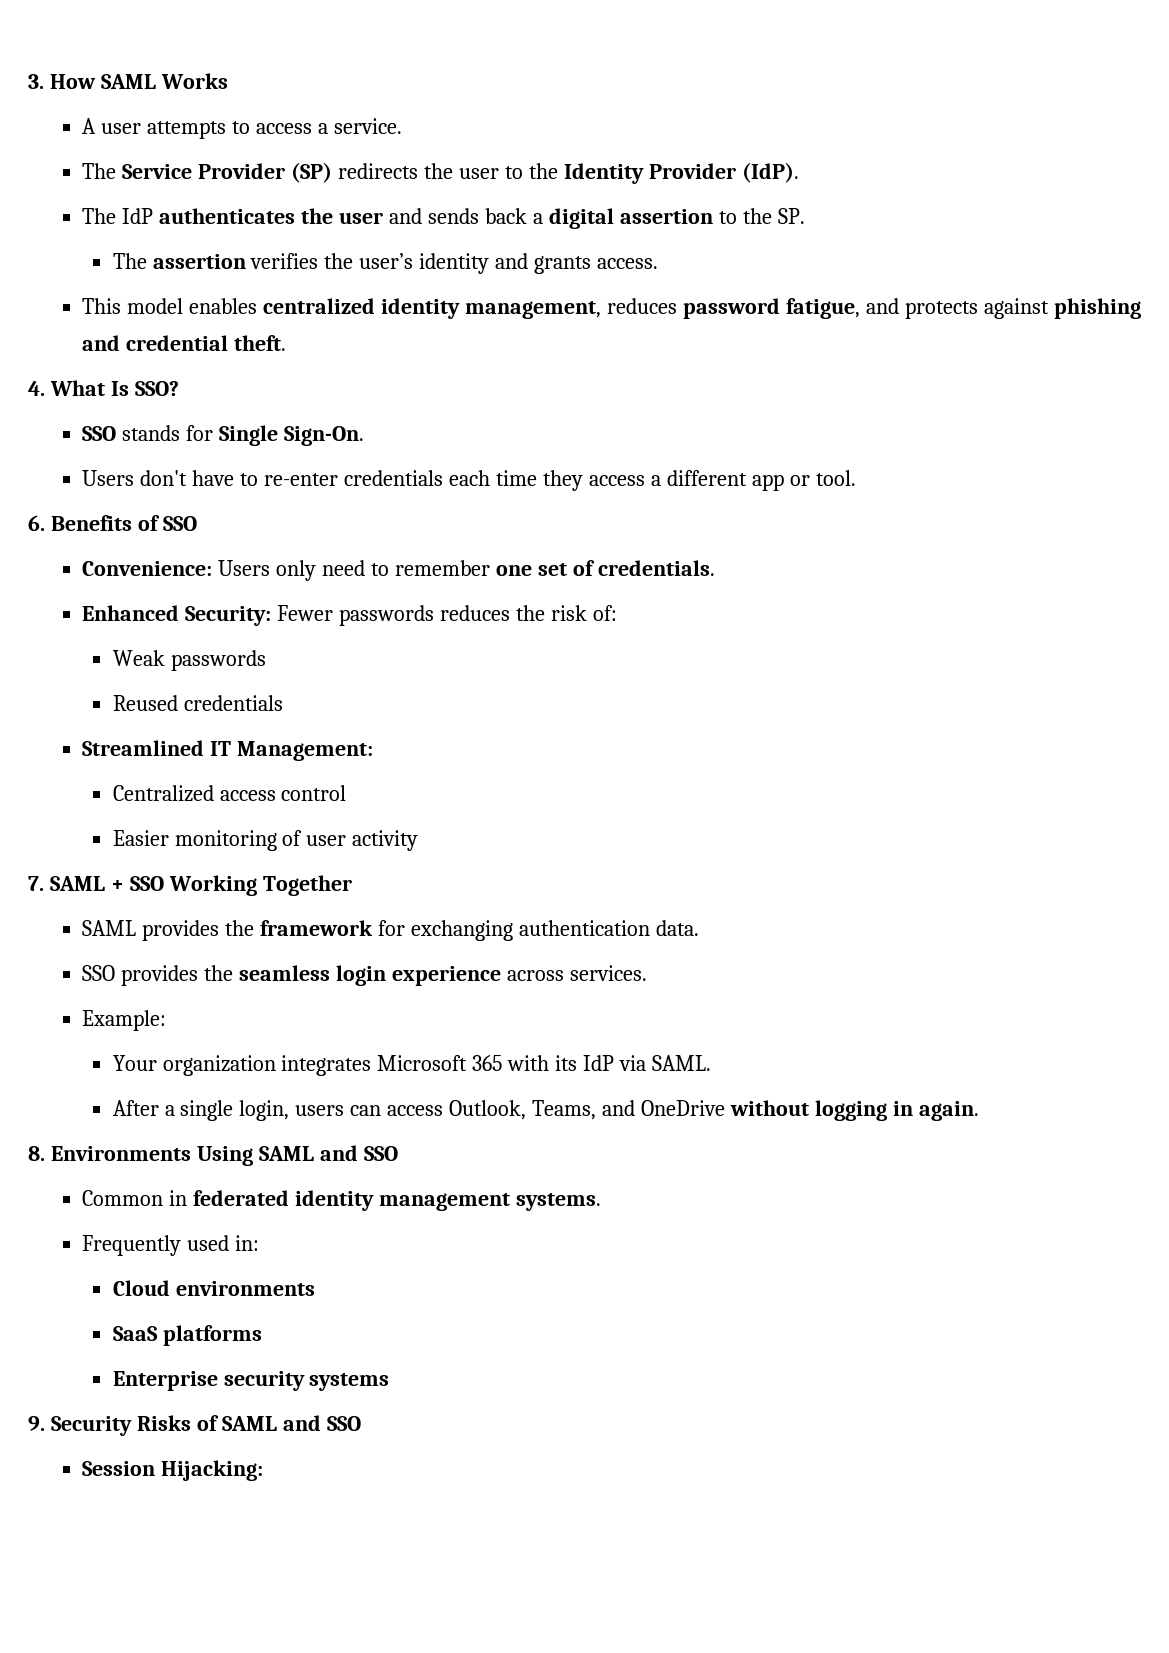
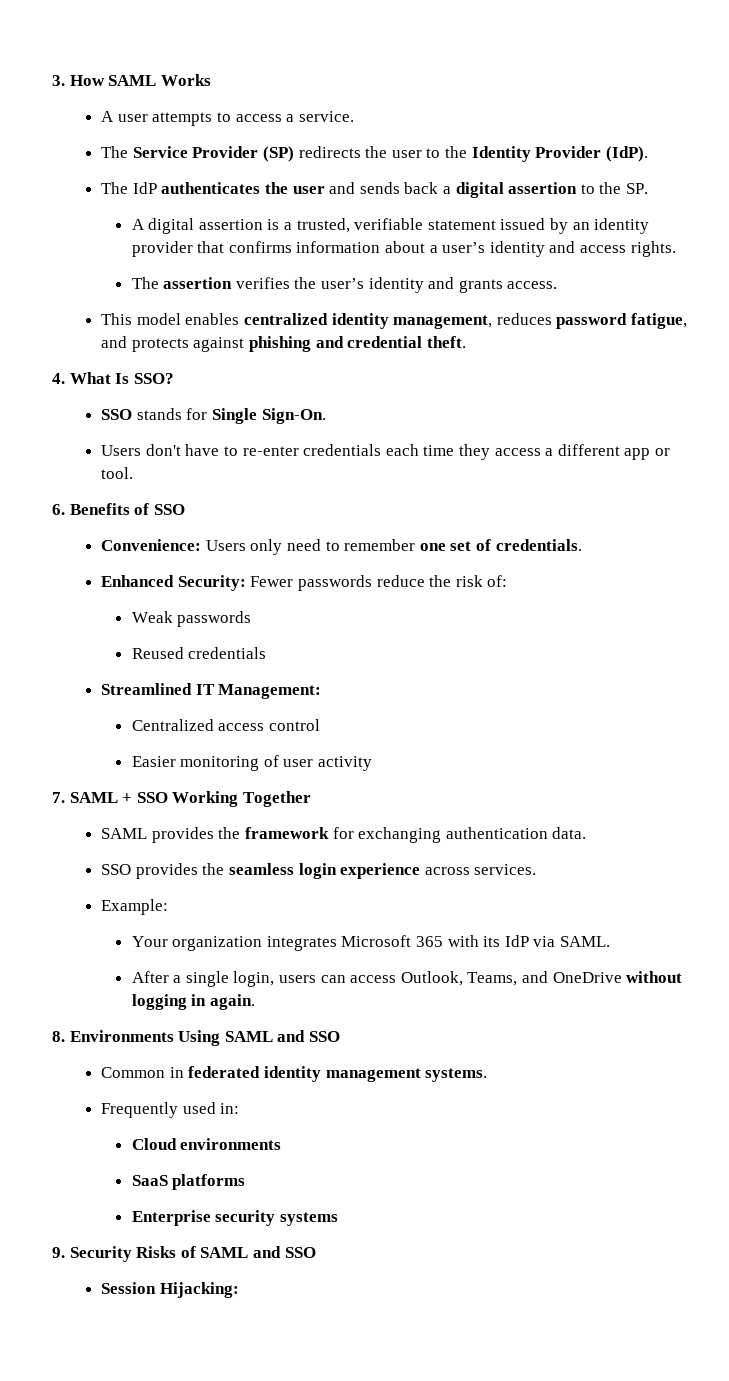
(805, 216) none -> [131,218,650,234] [131,241,676,257] // A digital assertion is a trusted, verifiable statement issued by an identity provider that confirms information about a user’s identity and access rights.
[440,605,511,621] reduces -> [376,575,425,587] reduce

